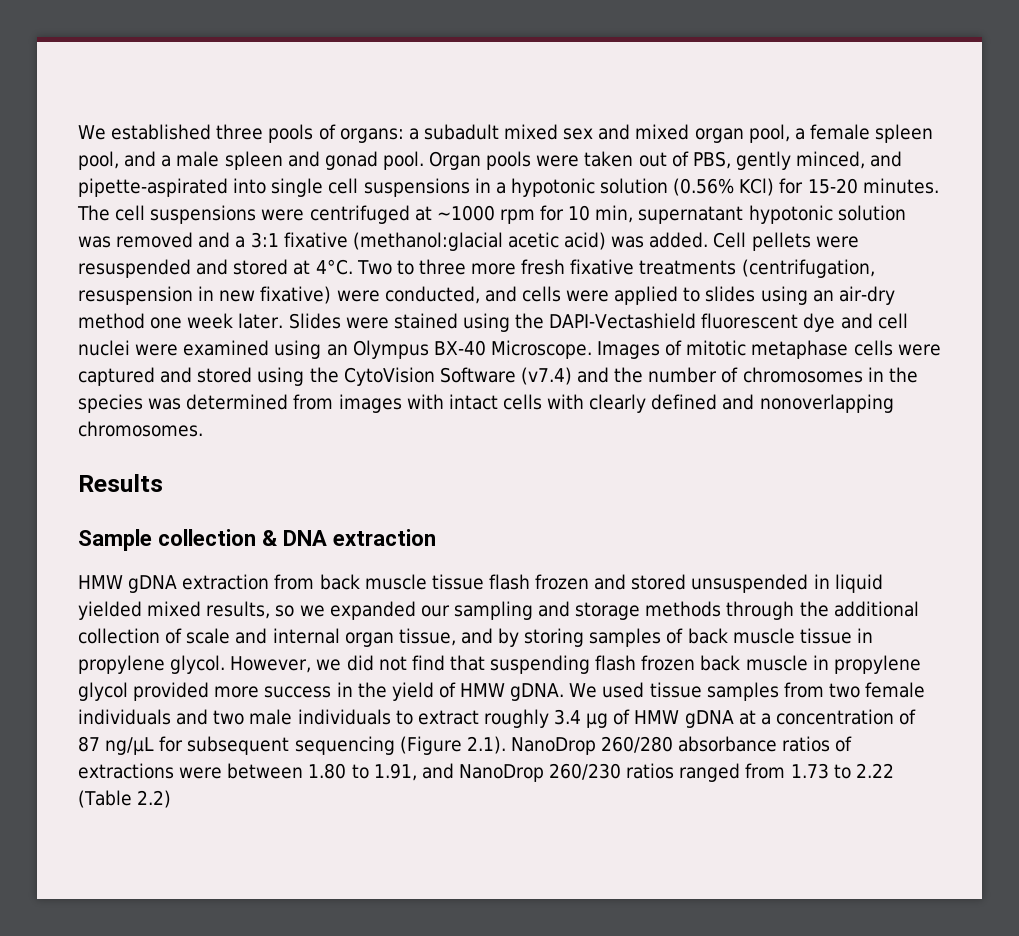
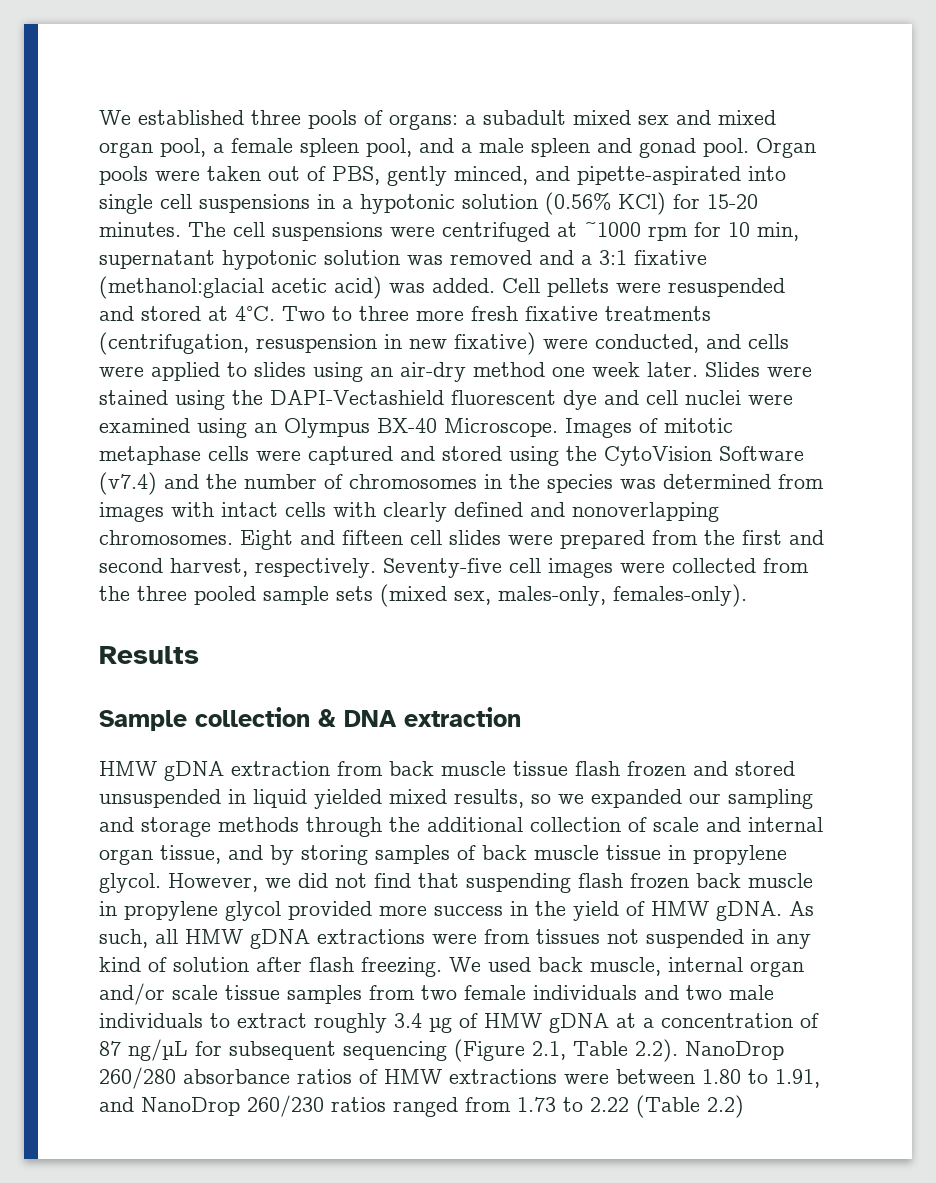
(203, 429) none -> [240,530,824,550] [99,558,809,578] [99,584,747,607] Eight and fifteen cell slides were prepared from the first and second harvest, respectively. Seventy-five cell images were collected from the three pooled sample sets (mixed sex, males-only, females-only).
[569,682,645,698] We used -> [789,901,814,916] [99,929,811,949] [99,957,804,977] [99,983,218,1005] As such, all HMW gDNA extractions were from tissues not suspended in any kind of solution after flash freezing. We used back muscle, internal organ and/or scale
[466,736,506,754] 2.1). -> [532,1039,678,1062] 2.1, Table 2.2).
(853, 744) none -> [384,1069,442,1084] HMW

